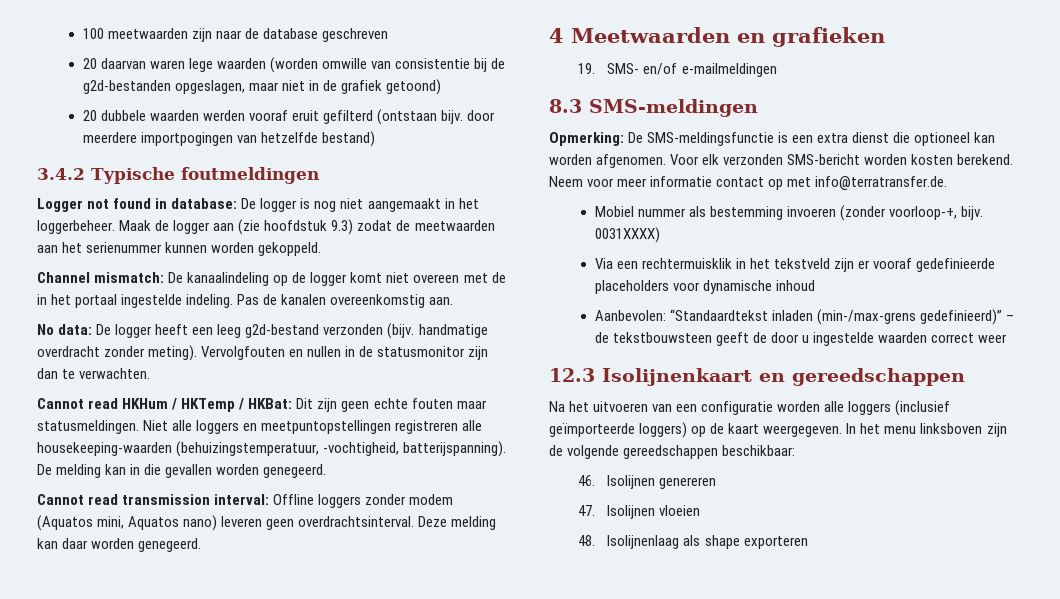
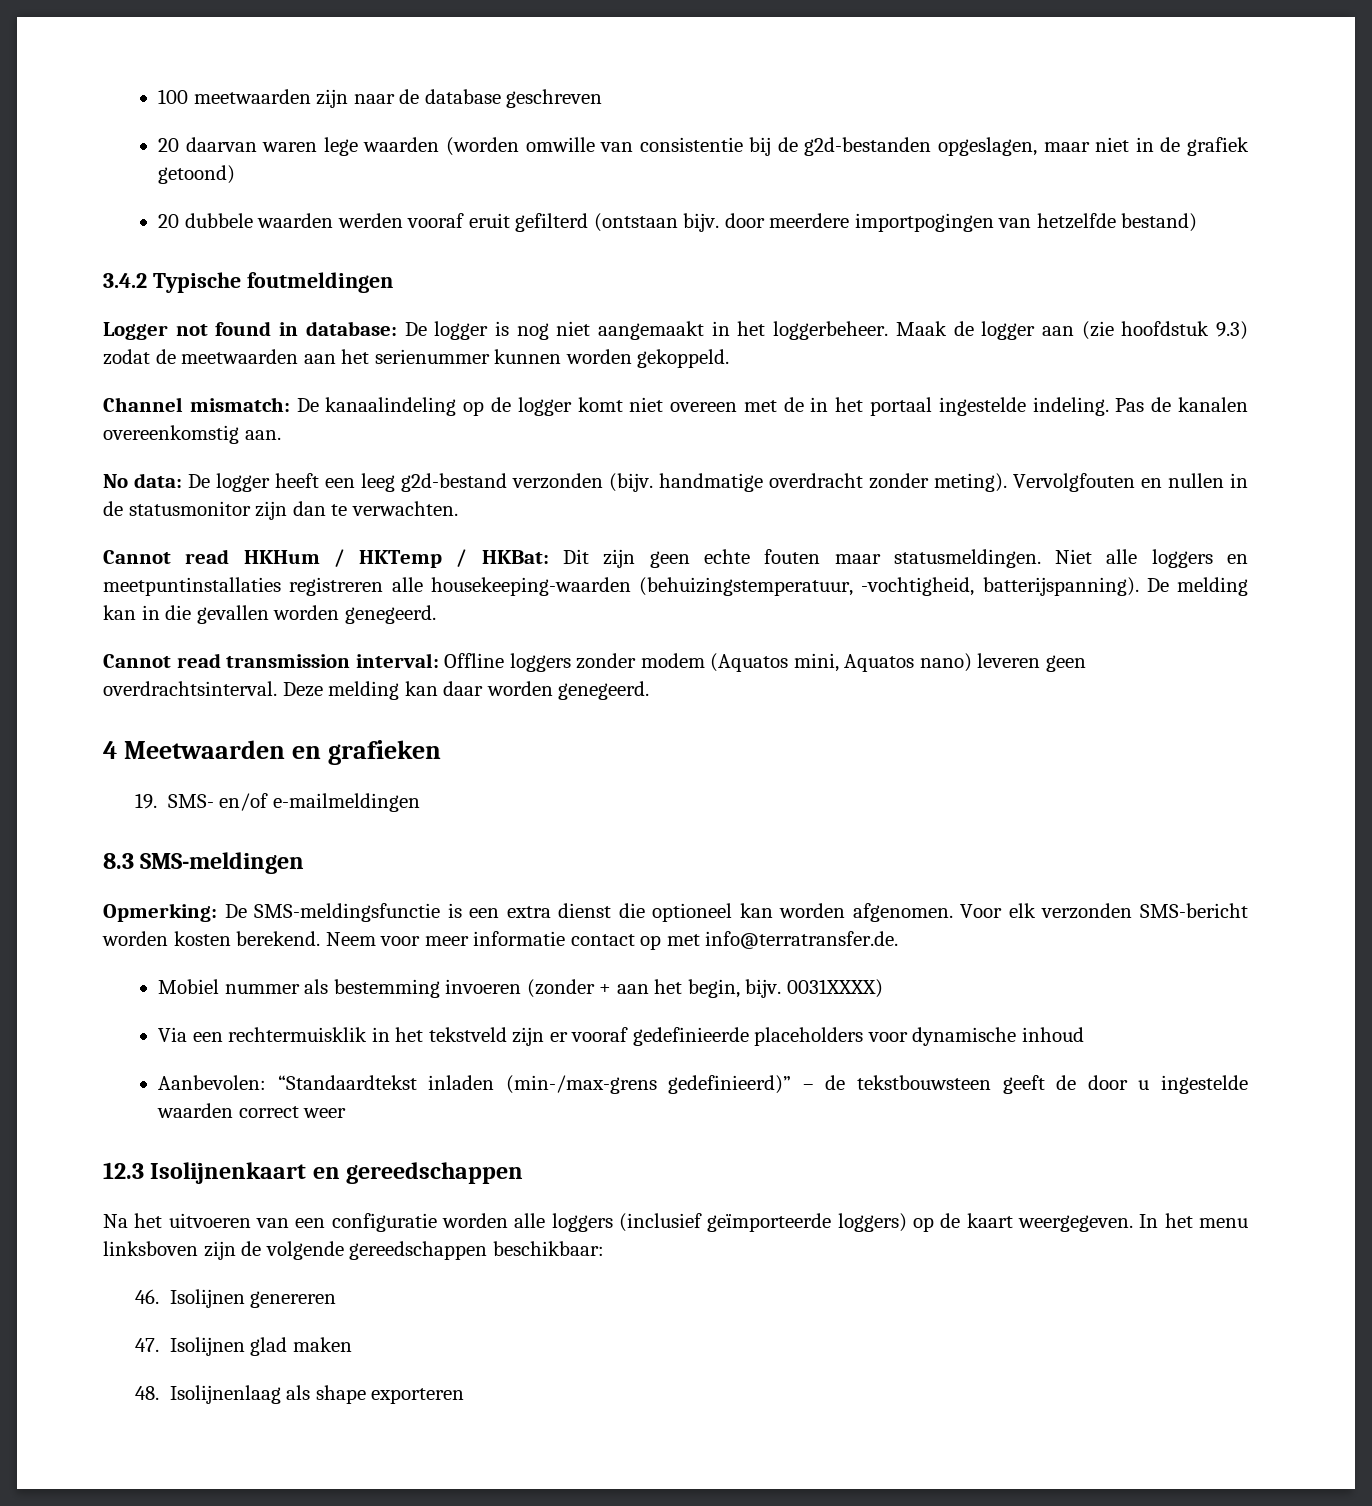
[261,420,392,434] meetpuntopstellingen -> [103,577,281,596] meetpuntinstallaties
[889,206,958,220] voorloop-+, -> [599,979,740,998] + aan het begin,
[659,505,701,516] vloeien -> [250,1337,352,1356] glad maken

